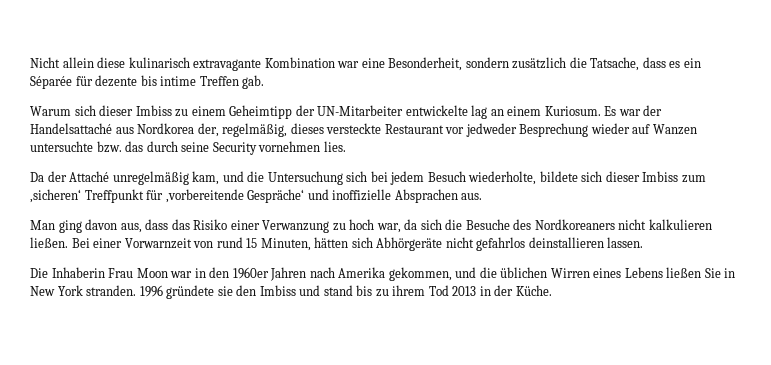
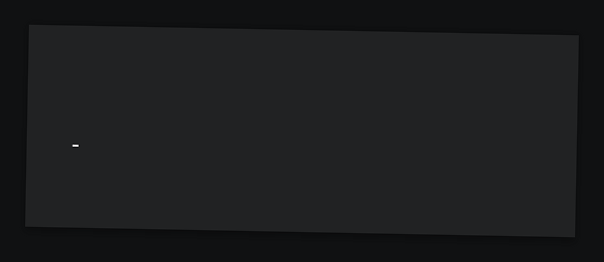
[30,57,701,71] [30,75,265,89] [30,105,663,119] [30,123,697,137] [30,141,346,155] [30,171,706,185] [30,189,483,203] [30,219,712,233] [30,237,644,251] [30,267,736,281] [30,285,552,299] Nicht allein diese kulinarisch extravagante Kombination war eine Besonderheit, sondern zusätzlich die Tatsache, dass es ein Séparée für dezente bis intime Treffen gab. // Warum sich dieser Imbiss zu einem Geheimtipp der UN-Mitarbeiter entwickelte lag an einem Kuriosum. Es war der Handelsattaché aus Nordkorea der, regelmäßig, dieses versteckte Restaurant vor jedweder Besprechung wieder auf Wanzen untersuchte bzw. das durch seine Security vornehmen lies. // Da der Attaché unregelmäßig kam, und die Untersuchung sich bei jedem Besuch wiederholte, bildete sich dieser Imbiss zum ‚sicheren‘ Treffpunkt für ‚vorbereitende Gespräche‘ und inoffizielle Absprachen aus. // Man ging davon aus, dass das Risiko einer Verwanzung zu hoch war, da sich die Besuche des Nordkoreaners nicht kalkulieren ließen. Bei einer Vorwarnzeit von rund 15 Minuten, hätten sich Abhörgeräte nicht gefahrlos deinstallieren lassen. // Die Inhaberin Frau Moon war in den 1960er Jahren nach Amerika gekommen, und die üblichen Wirren eines Lebens ließen Sie in New York stranden. 1996 gründete sie den Imbiss und stand bis zu ihrem Tod 2013 in der Küche. -> [71,144,80,152] -

